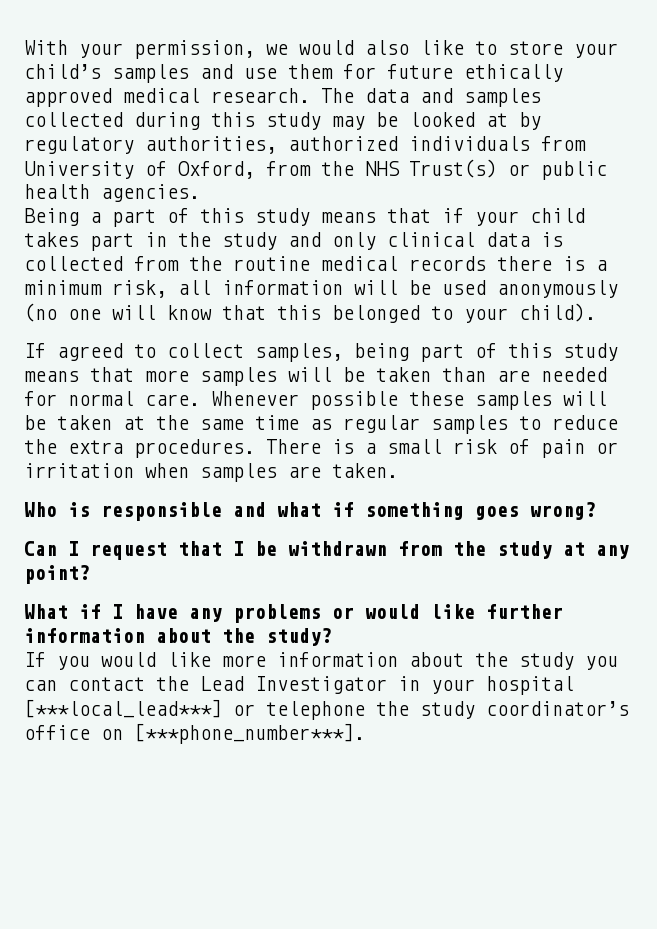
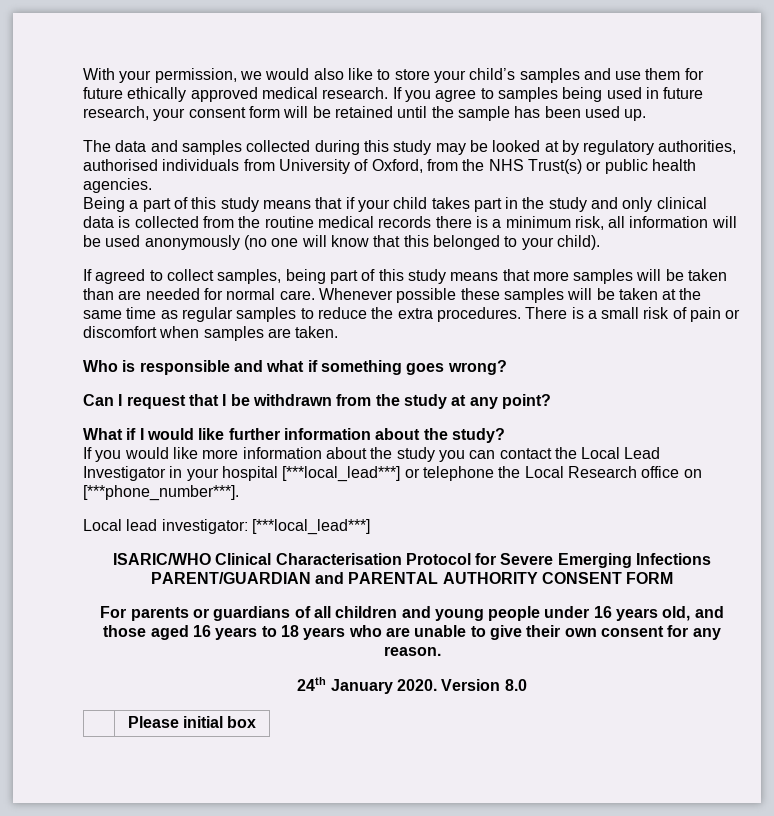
(310, 95) none -> [392,87,704,102] [83,106,647,121] If you agree to samples being used in future research, your consent form will be retained until the sample has been used up. //
[288,136,398,151] authorized -> [83,159,158,171] authorised
[24,463,134,478] irritation -> [83,326,157,338] discomfort
[134,604,354,623] have any problems or -> (144, 434) none
(189, 683) none -> [581,447,621,459] Local
[420,701,629,719] study coordinator’s -> [524,466,637,478] Local Research
(365, 733) none -> [83,519,370,535] [112,553,712,568] [150,572,674,584] [100,606,724,621] [103,625,721,640] [383,646,441,656] [297,677,527,694] [127,716,257,728] // Local lead investigator: [***local_lead***] // ISARIC/WHO Clinical Characterisation Protocol for Severe Emerging Infections PARENT/GUARDIAN and PARENTAL AUTHORITY CONSENT FORM // For parents or guardians of all children and young people under 16 years old, and those aged 16 years to 18 years who are unable to give their own consent for any reason. // 24th January 2020. Version 8.0 // | Please initial box

